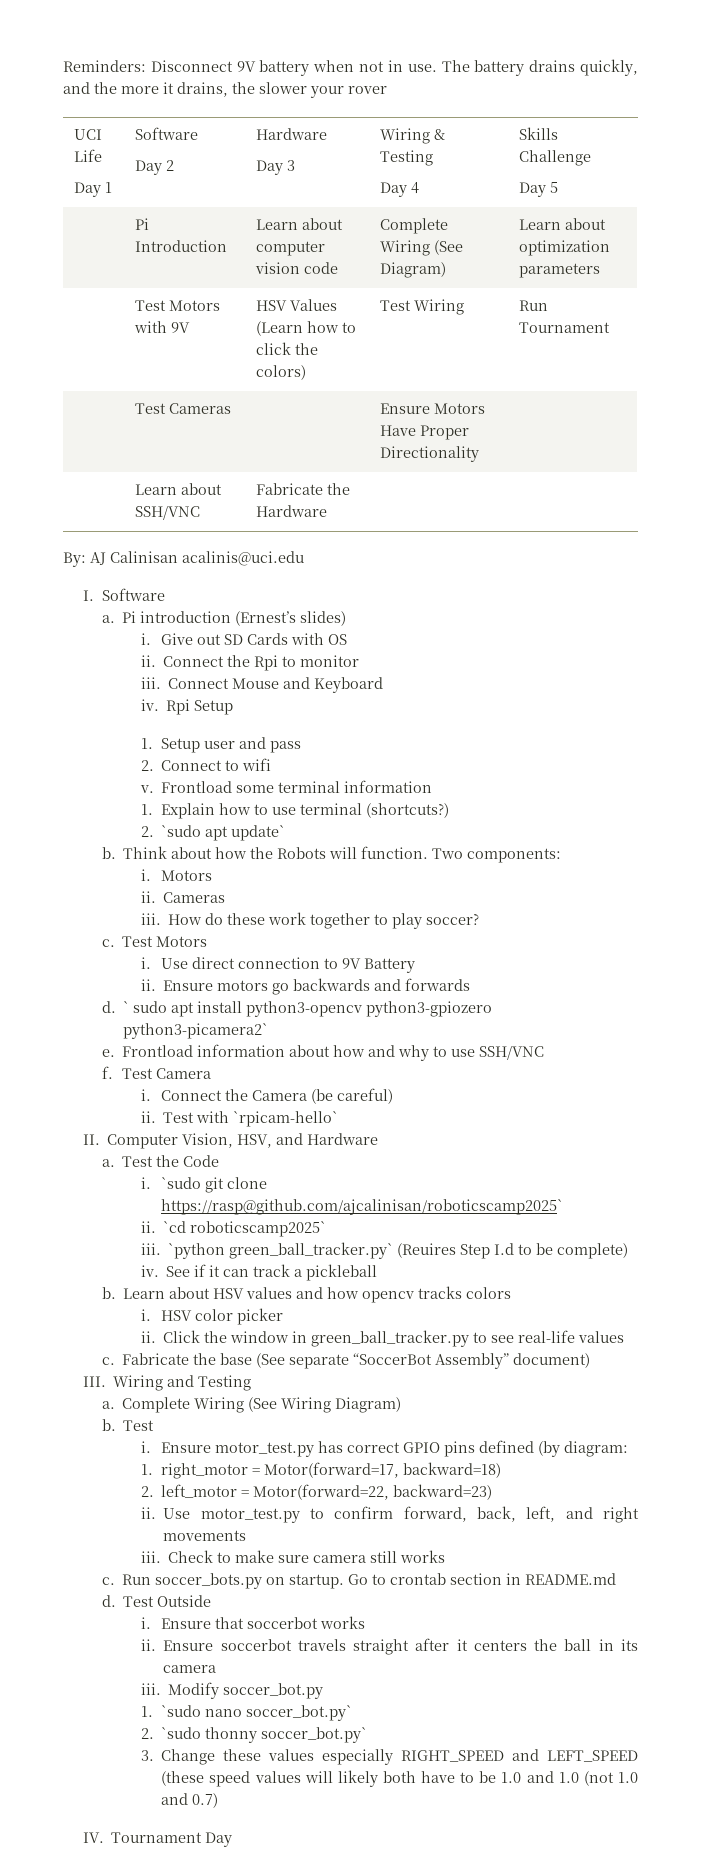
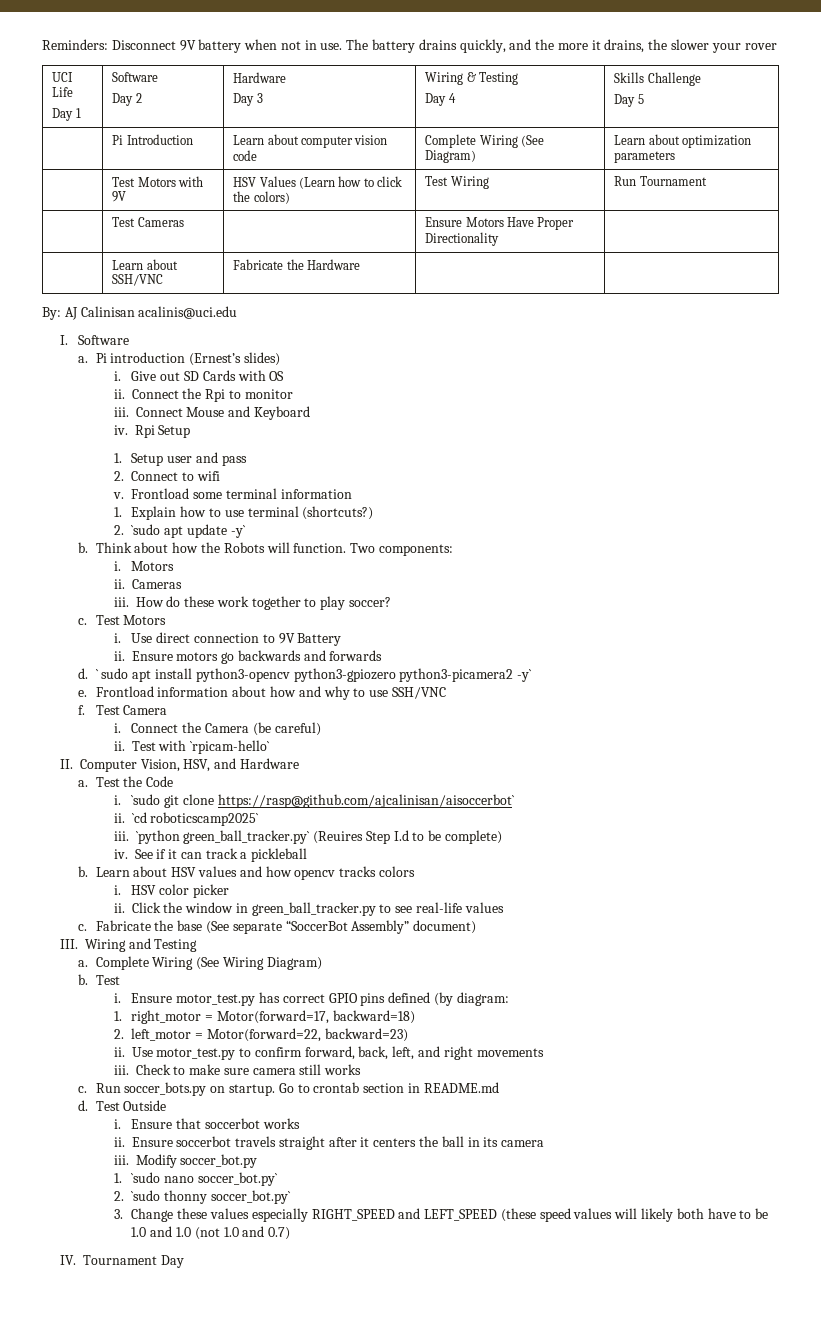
[231,825,286,841] update` -> [187,524,246,538] update -y`
[123,1023,269,1039] python3-picamera2` -> [399,668,533,682] python3-picamera2 -y`
[160,1199,563,1215] https://rasp@github.com/ajcalinisan/roboticscamp2025` -> [217,794,515,808] https://rasp@github.com/ajcalinisan/aisoccerbot`

